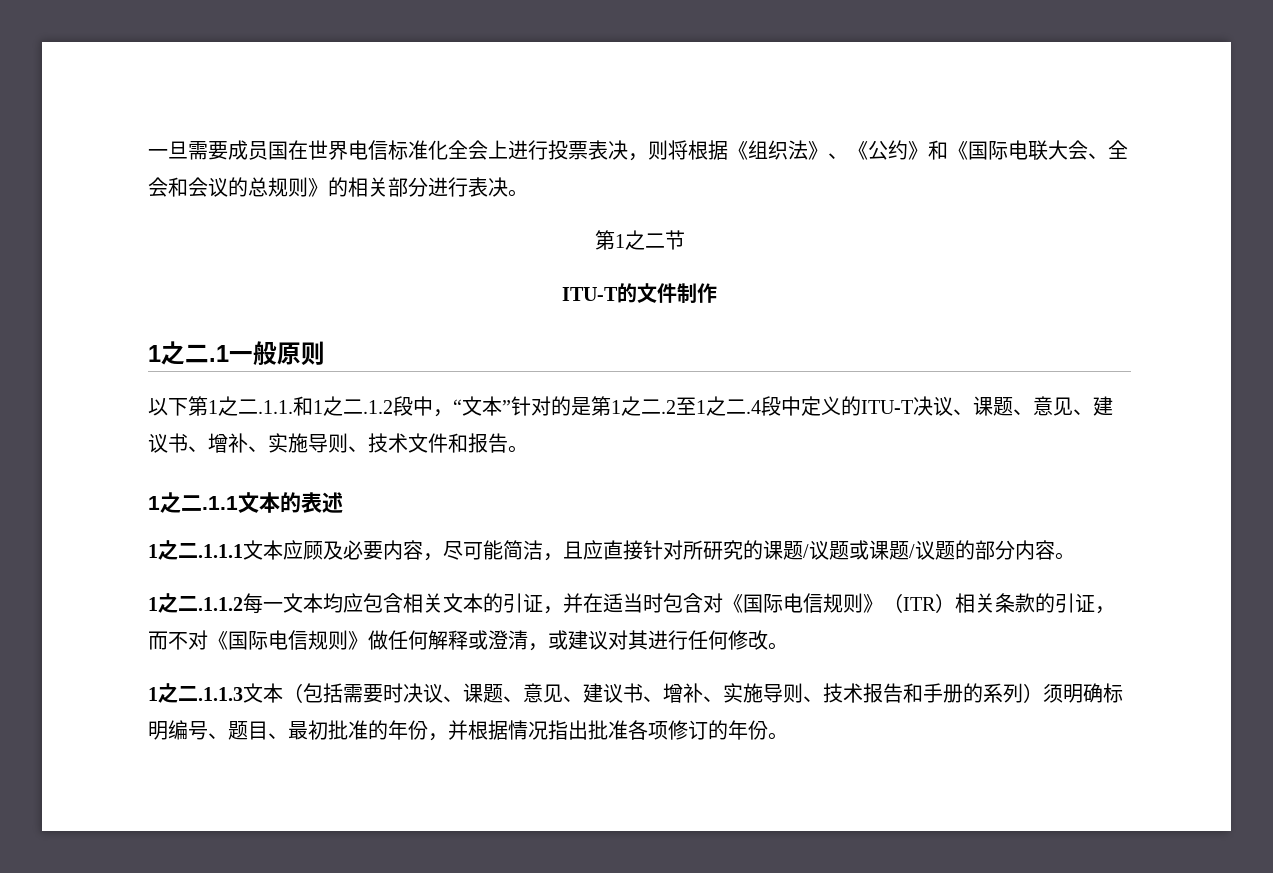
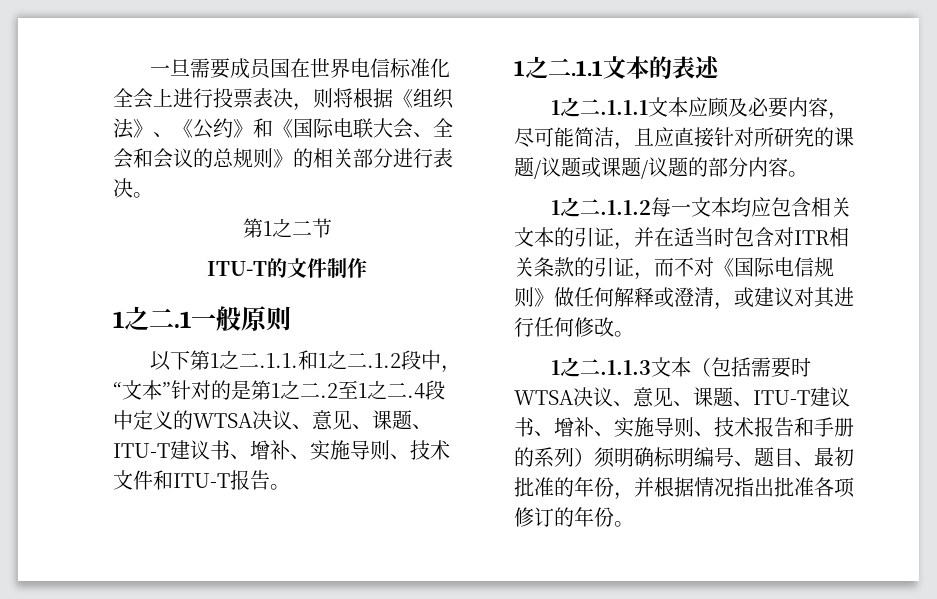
[861,396,1093,416] ITU-T决议、课题、意见、 -> [193,410,432,430] [113,443,170,458] WTSA决议、意见、课题、ITU-T
(468, 443) none -> [173,473,230,488] ITU-T
[723,593,955,613] 《国际电信规则》（ITR） -> [794,230,829,245] ITR
[403,683,583,703] 决议、课题、意见、 -> [514,387,810,407] WTSA决议、意见、课题、ITU-T

